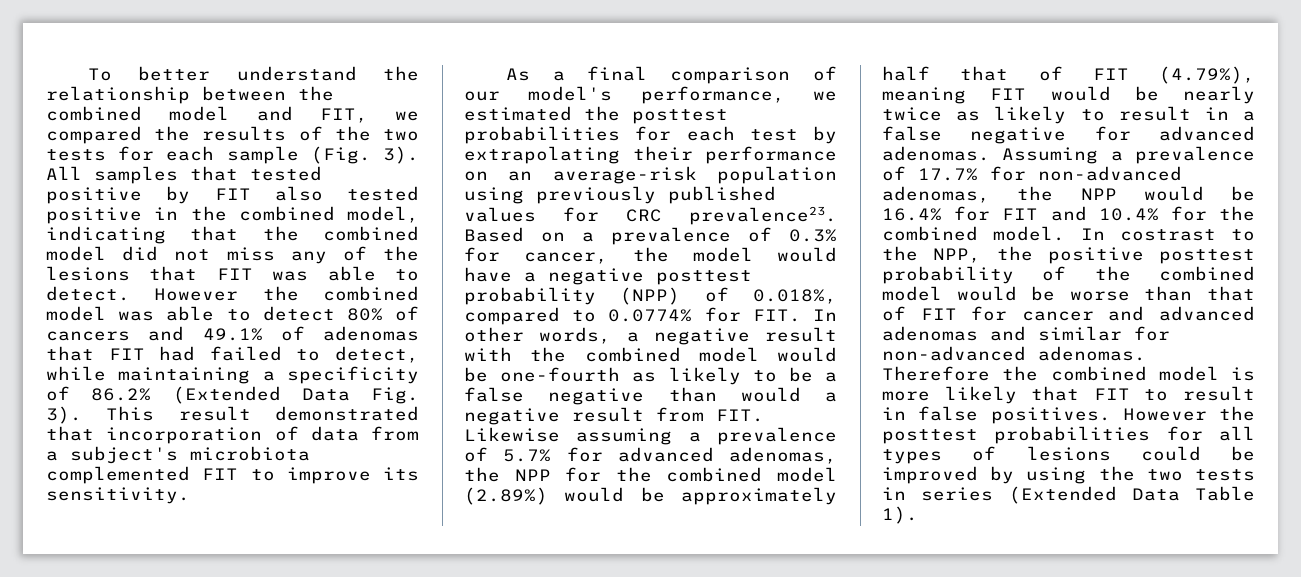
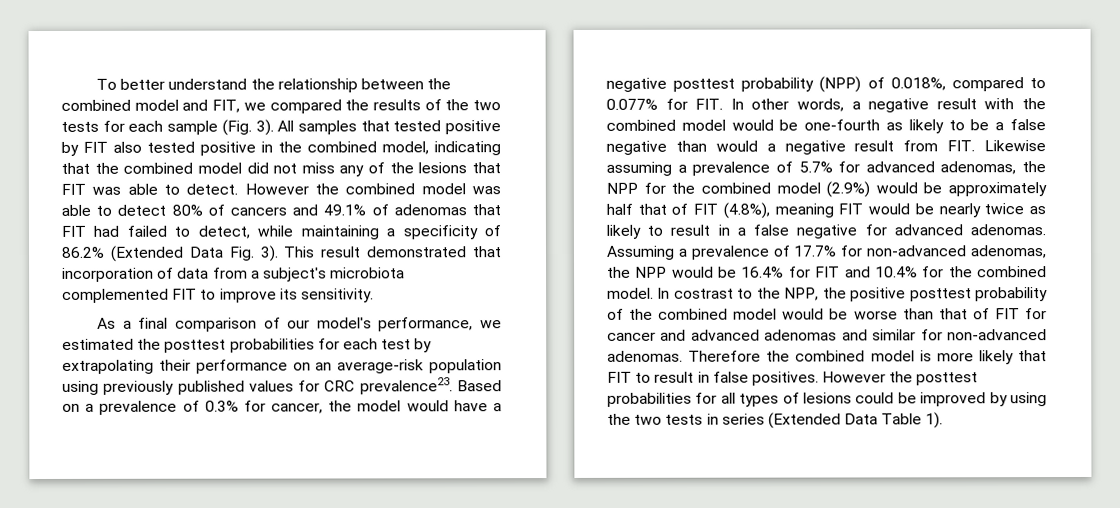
[608,309,693,322] 0.0774% -> [606,98,658,110] 0.077%
[464,487,548,505] (2.89%) -> [826,181,871,198] (2.9%)
[1159,66,1255,84] (4.79%), -> [722,202,770,219] (4.8%),

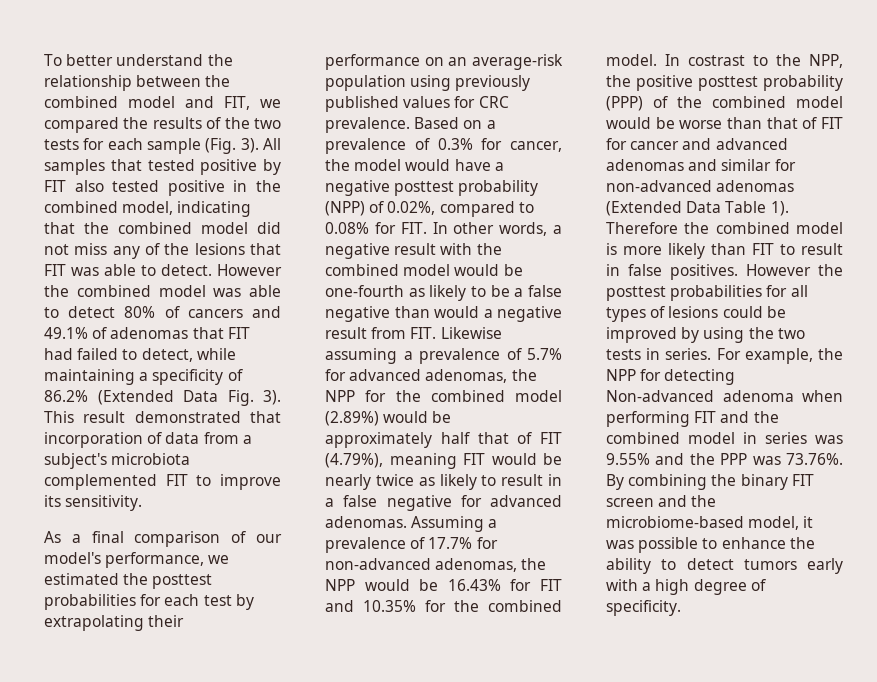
[359,377,453,395] prevalence23. -> [325,117,410,133] prevalence.
[890,77,946,91] 0.018%, -> [387,201,436,215] 0.02%,
[606,98,658,110] 0.077% -> [325,222,369,234] 0.08%
[826,181,871,198] (2.9%) -> [325,411,379,426] (2.89%)
[722,202,770,219] (4.8%), -> [325,453,383,468] (4.79%),
[741,266,785,278] 16.4% -> [447,579,501,591] 16.43%
[874,266,918,278] 10.4% -> [363,600,416,612] 10.35%
(1048, 294) none -> [606,96,643,111] (PPP)
[607,350,683,362] adenomas. -> [716,180,795,192] [606,201,789,216] adenomas (Extended Data Table 1).
[1018,350,1047,362] that -> [711,243,746,255] than
[721,412,944,429] series (Extended Data Table 1). -> [665,348,843,364] [606,369,736,385] [606,390,843,402] [606,411,779,427] [606,432,843,444] [606,453,843,465] [606,474,814,490] [606,495,717,507] [606,516,814,530] [606,537,815,553] [606,558,843,574] [606,579,766,595] [606,600,681,616] series. For example, the NPP for detecting Non-advanced adenoma when performing FIT and the combined model in series was 9.55% and the PPP was 73.76%. By combining the binary FIT screen and the microbiome-based model, it was possible to enhance the ability to detect tumors early with a high degree of specificity.

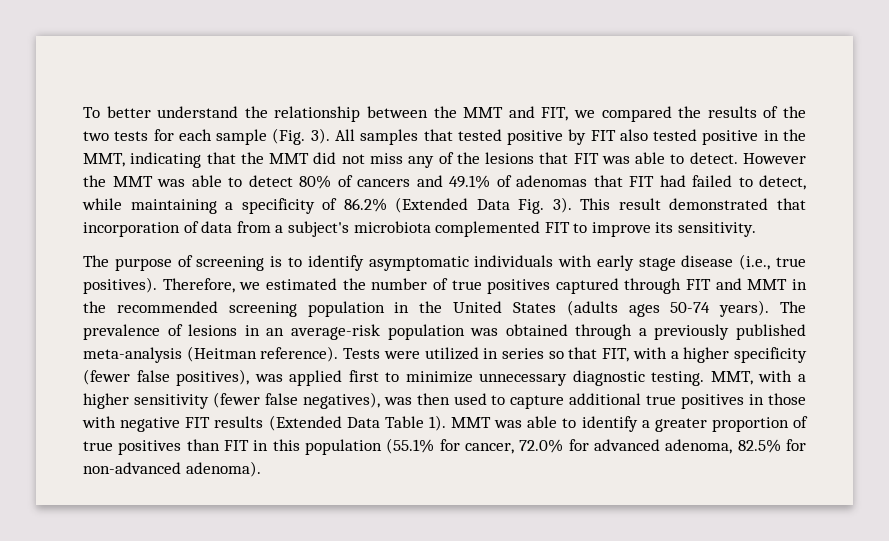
[44,96,175,108] combined model -> [463,107,504,118] MMT
[44,201,174,215] combined model, -> [83,153,125,167] MMT,
[118,222,248,234] combined model -> [269,153,310,164] MMT
[76,285,206,297] combined model -> [112,176,153,187] MMT
[44,531,282,547] [44,552,230,568] [44,573,213,589] [44,594,254,610] [44,615,185,631] [325,54,563,70] [325,75,531,91] [325,96,509,112] [325,117,496,133] [325,138,562,154] [325,159,504,171] [325,180,539,196] [325,201,534,217] [325,222,562,236] [325,243,502,259] [325,264,523,276] [325,285,562,301] [325,306,562,322] [325,327,502,339] [325,348,562,364] [325,369,537,383] [325,390,562,402] [325,411,452,426] [325,432,562,448] [325,453,562,469] [325,474,562,490] [325,495,562,511] [325,516,498,532] [325,537,498,553] [325,558,547,572] [325,579,562,591] [325,600,562,612] [606,54,843,68] [606,75,843,91] [606,96,843,111] [606,117,843,129] [606,138,788,150] [606,159,796,171] [606,180,795,192] [606,201,789,216] [606,222,843,234] [606,243,843,259] [606,264,843,280] [606,285,808,301] [606,306,786,322] [606,327,805,343] [606,348,843,364] [606,369,736,385] [606,390,843,402] [606,411,779,427] [606,432,843,444] [606,453,843,465] [606,474,814,490] [606,495,717,507] [606,516,814,530] [606,537,815,553] [606,558,843,574] [606,579,766,595] [606,600,681,616] As a final comparison of our model's performance, we estimated the posttest probabilities for each test by extrapolating their performance on an average-risk population using previously published values for CRC prevalence. Based on a prevalence of 0.3% for cancer, the model would have a negative posttest probability (NPP) of 0.02%, compared to 0.08% for FIT. In other words, a negative result with the combined model would be one-fourth as likely to be a false negative than would a negative result from FIT. Likewise assuming a prevalence of 5.7% for advanced adenomas, the NPP for the combined model (2.89%) would be approximately half that of FIT (4.79%), meaning FIT would be nearly twice as likely to result in a false negative for advanced adenomas. Assuming a prevalence of 17.7% for non-advanced adenomas, the NPP would be 16.43% for FIT and 10.35% for the combined model. In costrast to the NPP, the positive posttest probability (PPP) of the combined model would be worse than that of FIT for cancer and advanced adenomas and similar for non-advanced adenomas (Extended Data Table 1). Therefore the combined model is more likely than FIT to result in false positives. However the posttest probabilities for all types of lesions could be improved by using the two tests in series. For example, the NPP for detecting Non-advanced adenoma when performing FIT and the combined model in series was 9.55% and the PPP was 73.76%. By combining the binary FIT screen and the microbiome-based model, it was possible to enhance the ability to detect tumors early with a high degree of specificity. -> [83,254,807,271] [83,277,807,294] [83,300,806,317] [83,324,807,340] [83,346,807,363] [83,369,806,386] [83,392,807,409] [82,415,808,432] [83,438,806,455] [83,461,261,477] The purpose of screening is to identify asymptomatic individuals with early stage disease (i.e., true positives). Therefore, we estimated the number of true positives captured through FIT and MMT in the recommended screening population in the United States (adults ages 50-74 years). The prevalence of lesions in an average-risk population was obtained through a previously published meta-analysis (Heitman reference). Tests were utilized in series so that FIT, with a higher specificity (fewer false positives), was applied first to minimize unnecessary diagnostic testing. MMT, with a higher sensitivity (fewer false negatives), was then used to capture additional true positives in those with negative FIT results (Extended Data Table 1). MMT was able to identify a greater proportion of true positives than FIT in this population (55.1% for cancer, 72.0% for advanced adenoma, 82.5% for non-advanced adenoma).

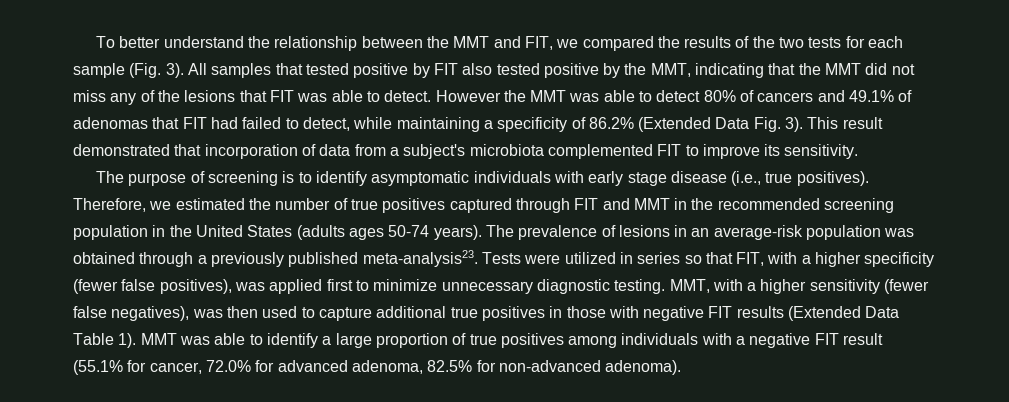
[763,130,779,141] in -> [603,63,621,78] by
[83,346,339,363] meta-analysis (Heitman reference). -> [362,250,478,267] meta-analysis23.
[654,418,707,432] greater -> [335,333,372,348] large
[186,439,382,455] than FIT in this population -> [568,333,884,348] among individuals with a negative FIT result

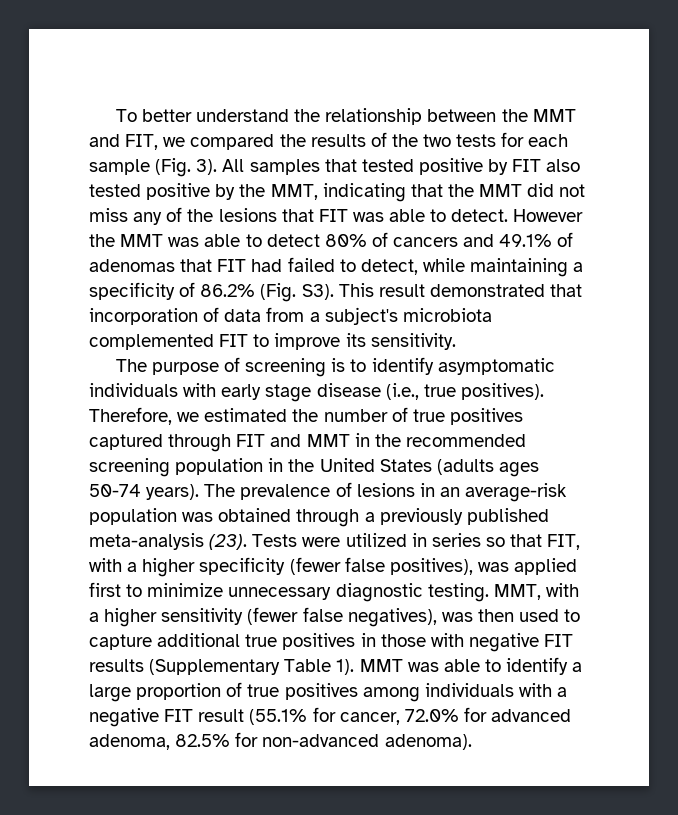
[638,117,804,132] (Extended Data Fig. 3). -> [260,283,334,302] (Fig. S3).
[362,250,478,267] meta-analysis23. -> [89,533,248,550] meta-analysis (23).
[788,306,900,321] (Extended Data -> [149,659,281,675] (Supplementary

